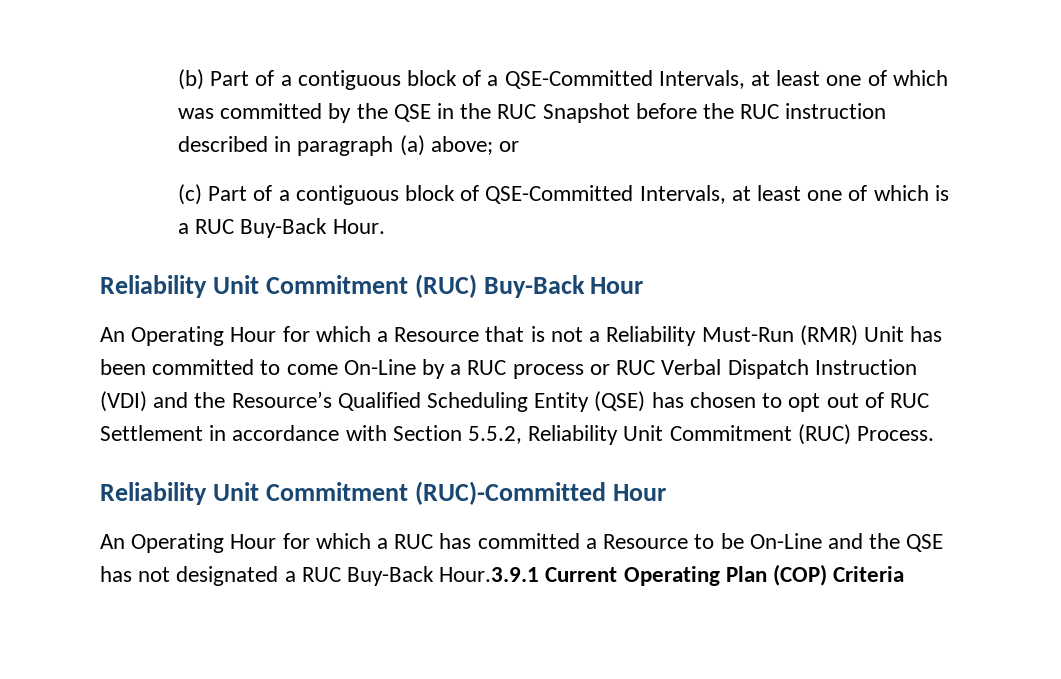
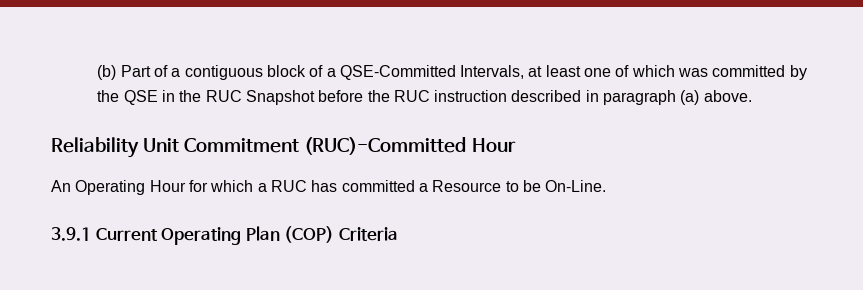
[430,136,519,155] [177,184,949,205] [177,218,385,238] [100,274,644,298] [100,325,943,346] [100,359,917,379] [100,391,929,412] [100,424,935,445] above; or // (c) Part of a contiguous block of QSE-Committed Intervals, at least one of which is a RUC Buy-Back Hour. // Reliability Unit Commitment (RUC) Buy-Back Hour // An Operating Hour for which a Resource that is not a Reliability Must-Run (RMR) Unit has been committed to come On-Line by a RUC process or RUC Verbal Dispatch Instruction (VDI) and the Resource’s Qualified Scheduling Entity (QSE) has chosen to opt out of RUC Settlement in accordance with Section 5.5.2, Reliability Unit Commitment (RUC) Process. -> [703,90,752,102] above.
[749,533,944,552] [100,566,540,586] On-Line and the QSE has not designated a RUC Buy-Back Hour.3.9.1 -> [545,180,607,192] [51,227,91,241] On-Line. // 3.9.1

